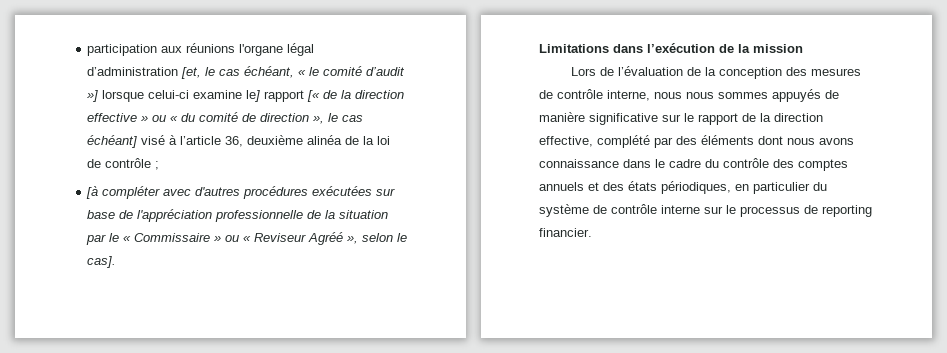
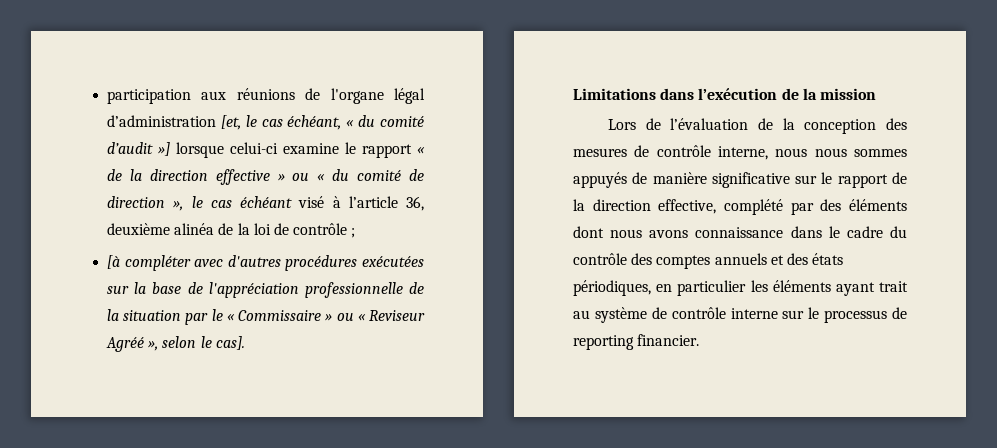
(236, 48) none -> [305,88,321,100] de
[309,67,320,76] le -> [358,115,376,127] du
[246,90,321,102] le] rapport [« -> [345,142,425,158] le rapport «
[87,135,138,148] échéant] -> [240,196,293,208] échéant
(396, 192) none -> [134,282,147,294] la
[813,182,827,191] du -> [750,280,908,296] [573,310,590,319] les éléments ayant trait au

